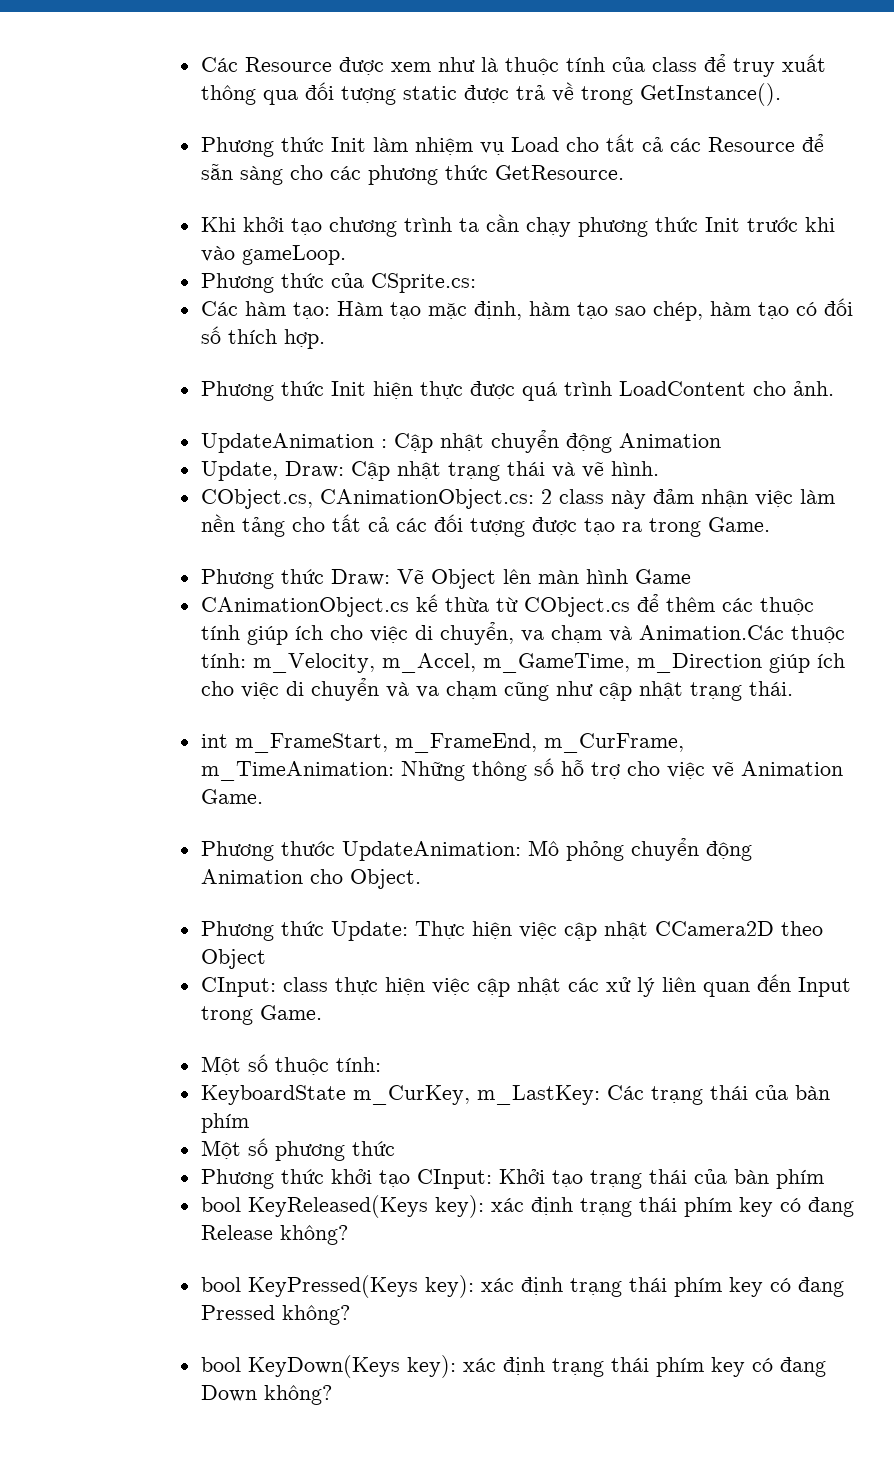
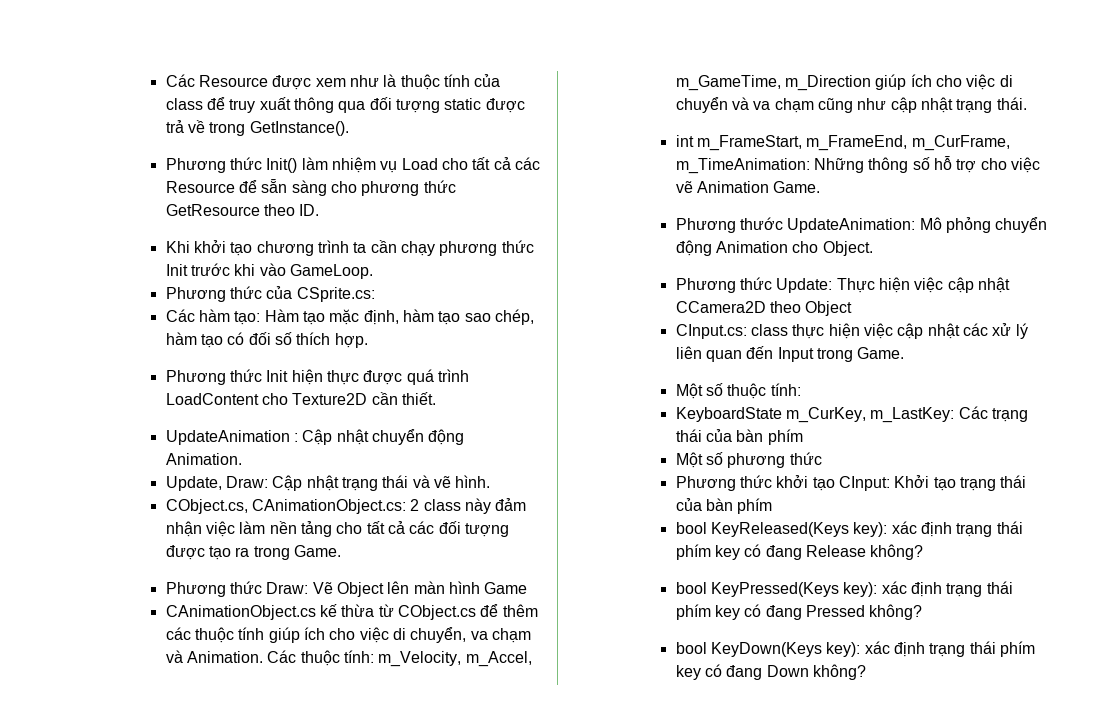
[330,137,366,152] Init -> [266,158,298,173] Init()
[329,165,624,185] các phương thức GetResource. -> [361,180,456,196] [165,204,320,216] phương thức GetResource theo ID.
[241,245,346,265] gameLoop. -> [290,264,374,279] GameLoop.
[792,381,834,396] ảnh. -> [292,392,437,405] Texture2D cần thiết.
[618,433,721,448] Animation -> [165,453,242,465] Animation.
[638,625,784,640] Animation.Các -> [187,650,297,663] Animation. Các
[200,977,276,997] CInput: -> [675,324,747,339] CInput.cs:

